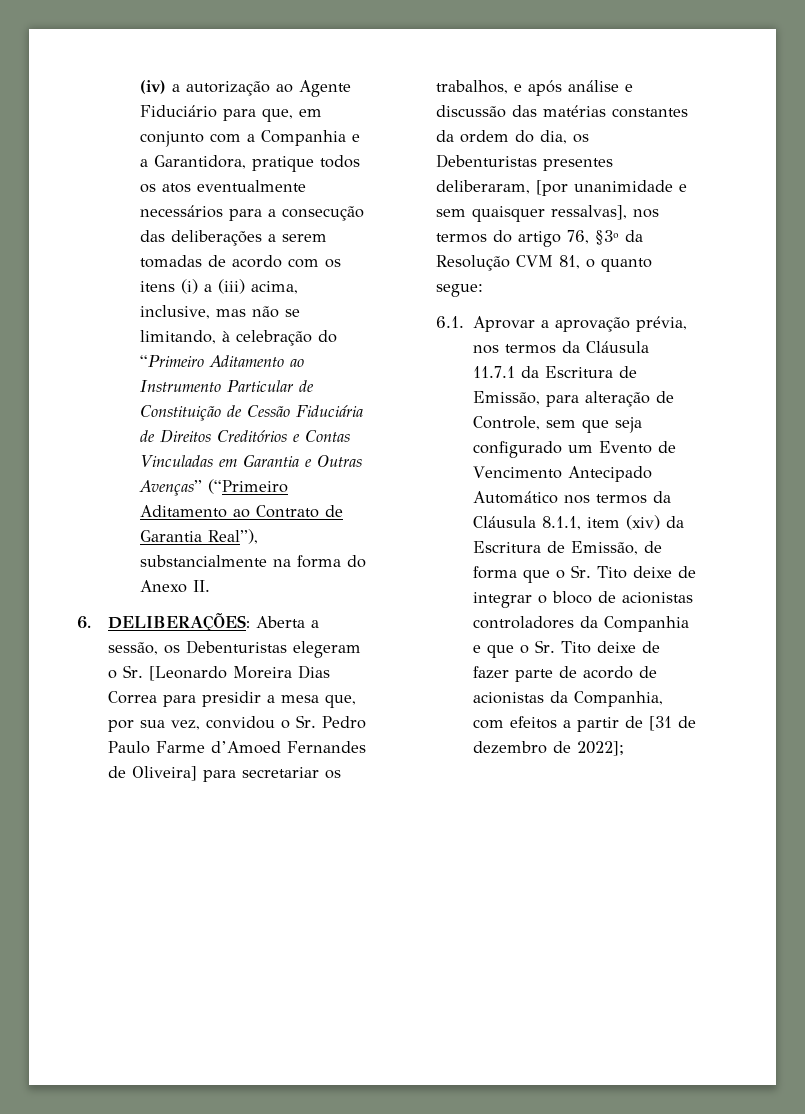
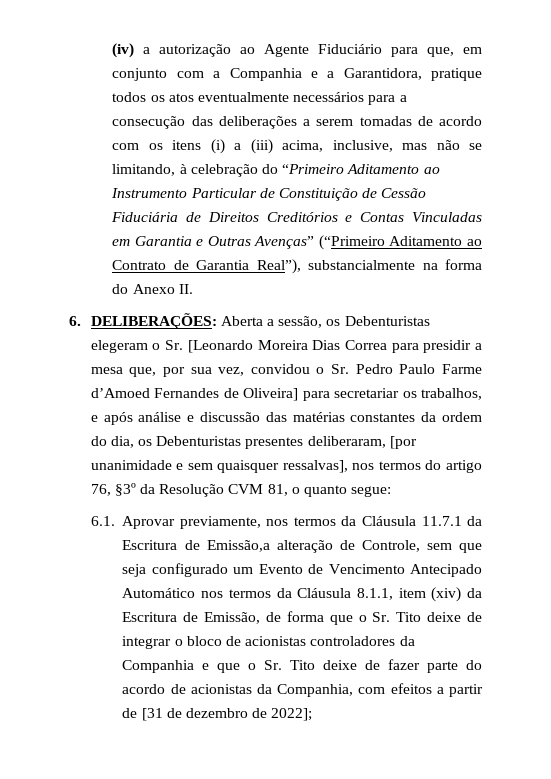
[540,316,687,332] a aprovação prévia, -> [179,516,261,529] previamente,
[472,391,579,407] Emissão, para -> [206,540,270,552] Emissão,a
[558,666,577,678] de -> [466,660,483,670] do

